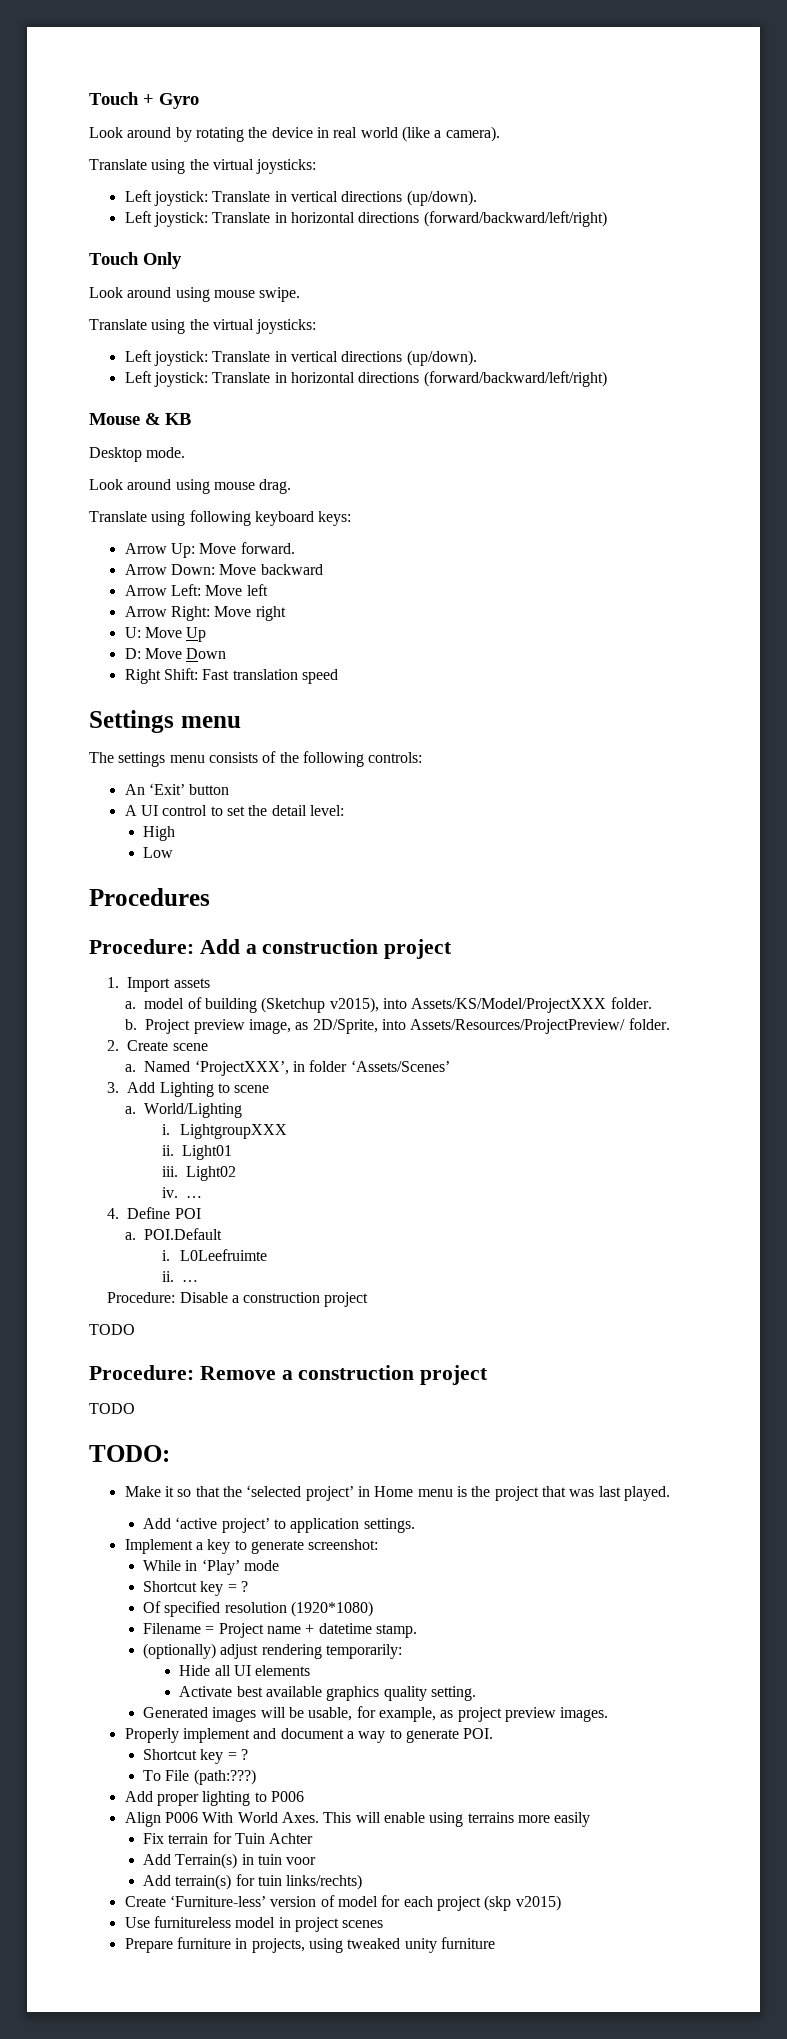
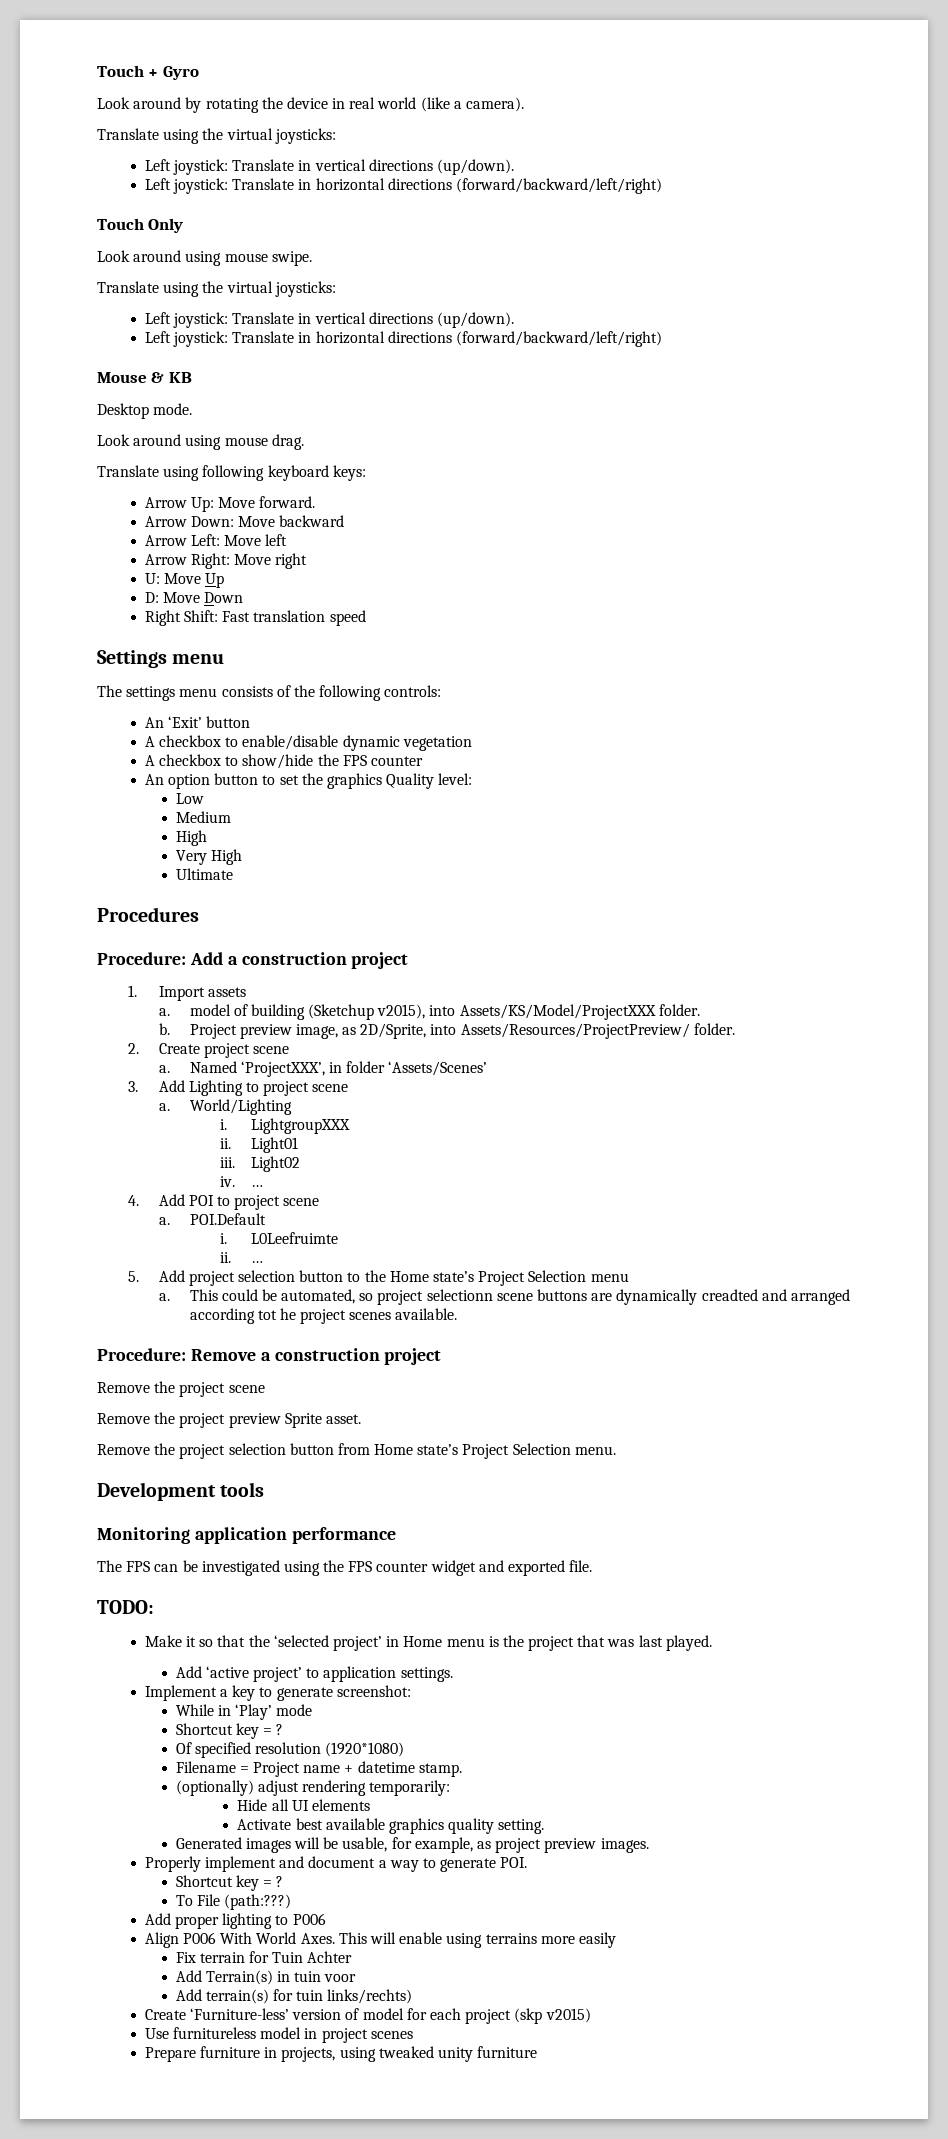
[141,805,208,816] UI control -> [159,735,472,751] [144,754,423,769] [144,773,259,789] checkbox to enable/disable dynamic vegetation // A checkbox to show/hide the FPS counter // An option button
[271,805,307,816] detail -> [326,773,435,789] graphics Quality
[142,826,175,841] [142,847,173,858] // High // Low -> [175,793,204,804] [175,811,231,823] [175,830,207,846] [175,849,242,865] [175,868,233,880] // Low // Medium // High // Very High // Ultimate
(169, 1045) none -> [203,1043,250,1058] project
(230, 1088) none -> [263,1081,310,1096] project
[127,1207,171,1219] Define -> [158,1194,185,1206] Add
(201, 1213) none -> [217,1195,320,1210] to project scene
[107,1292,369,1307] [89,1324,135,1335] Procedure: Disable a construction project // TODO -> [127,1270,629,1286] [158,1289,850,1305] [189,1308,458,1324] 5. Add project selection button to the Home state’s Project Selection menu // a. This could be automated, so project selectionn scene buttons are dynamically creadted and arranged according tot he project scenes available.
[89,1403,135,1414] TODO -> [97,1381,265,1397] [97,1412,361,1428] [97,1443,616,1459] [97,1482,265,1501] [97,1527,396,1544] [97,1560,593,1576] Remove the project scene // Remove the project preview Sprite asset. // Remove the project selection button from Home state’s Project Selection menu. // Development tools // Monitoring application performance // The FPS can be investigated using the FPS counter widget and exported file.

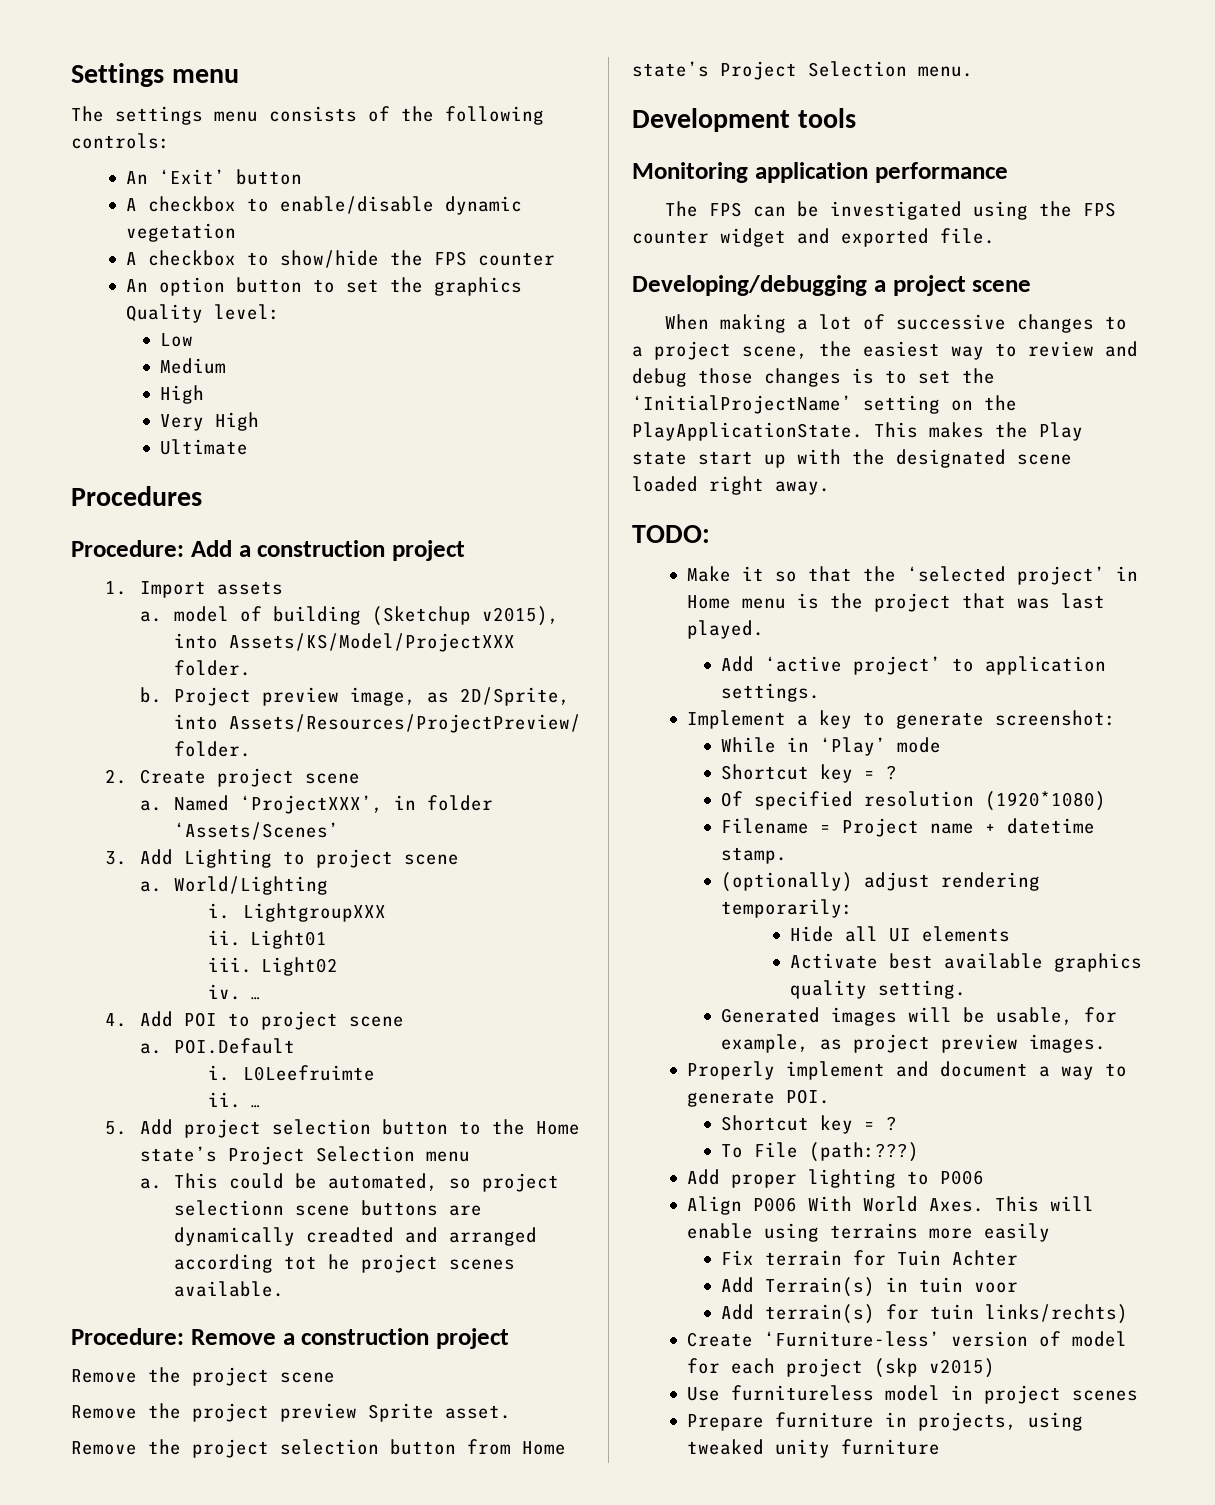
[97,65,199,80] [97,97,525,113] [97,128,336,144] [144,159,514,175] [144,178,662,194] [97,218,184,233] [97,250,312,266] [97,281,336,297] [144,312,514,328] [144,331,662,347] [97,372,192,383] [97,403,193,419] [97,434,304,450] [97,465,366,481] [144,496,316,512] [144,515,345,527] [144,534,288,546] [144,553,308,569] [144,573,225,588] [144,592,244,603] [144,610,366,626] Touch + Gyro // Look around by rotating the device in real world (like a camera). // Translate using the virtual joysticks: // Left joystick: Translate in vertical directions (up/down). // Left joystick: Translate in horizontal directions (forward/backward/left/right) // Touch Only // Look around using mouse swipe. // Translate using the virtual joysticks: // Left joystick: Translate in vertical directions (up/down). // Left joystick: Translate in horizontal directions (forward/backward/left/right) // Mouse & KB // Desktop mode. // Look around using mouse drag. // Translate using following keyboard keys: // Arrow Up: Move forward. // Arrow Down: Move backward // Arrow Left: Move left // Arrow Right: Move right // U: Move Up // D: Move Down // Right Shift: Fast translation speed // -> (71, 75) none
(593, 1566) none -> [632,275,1032,296] [664,314,1127,333] [632,341,1138,360] [632,368,995,387] [632,395,1017,414] [632,422,1083,441] [632,449,1072,468] [632,476,830,495] // Developing/debugging a project scene // When making a lot of successive changes to a project scene, the easiest way to review and debug those changes is to set the ‘InitialProjectName’ setting on the PlayApplicationState. This makes the Play state start up with the designated scene loaded right away.

